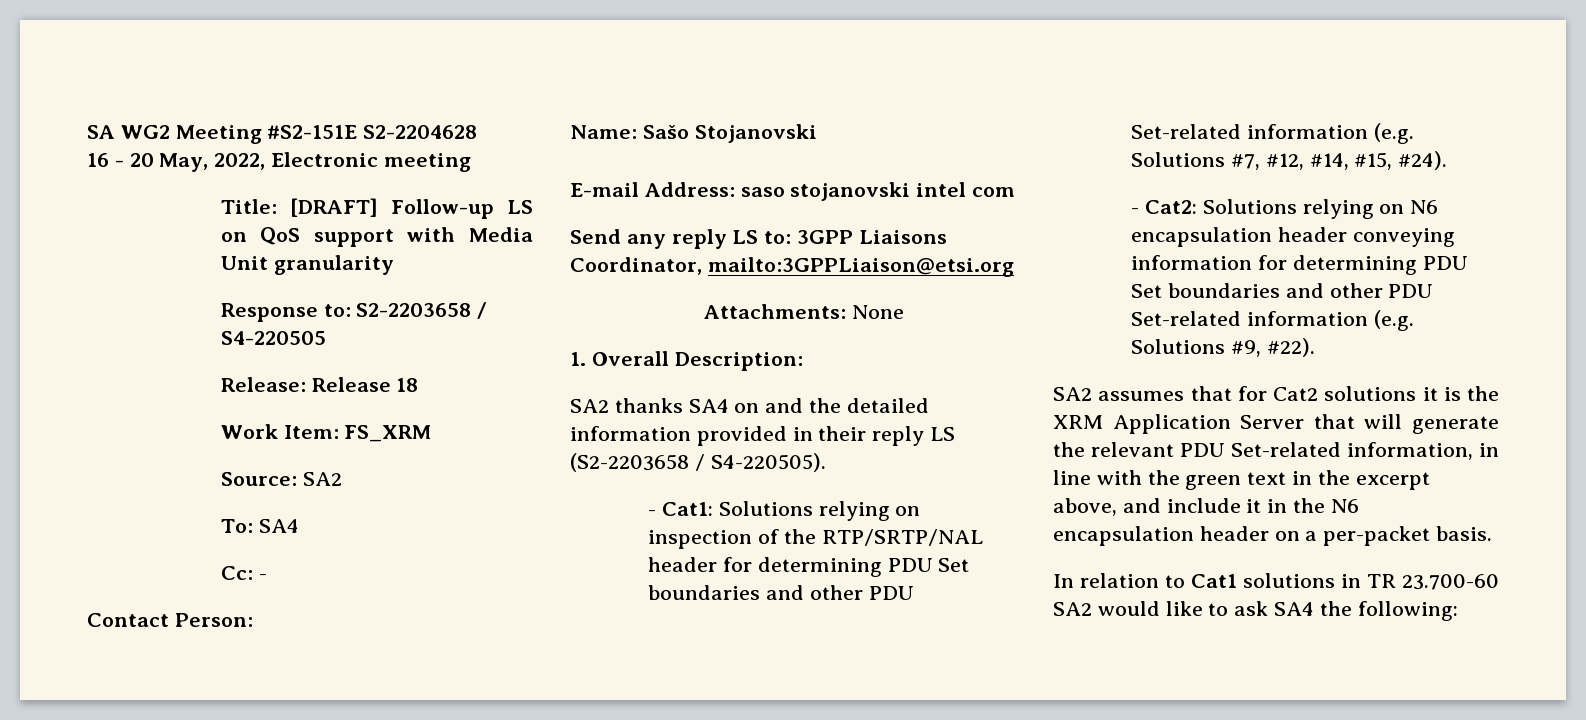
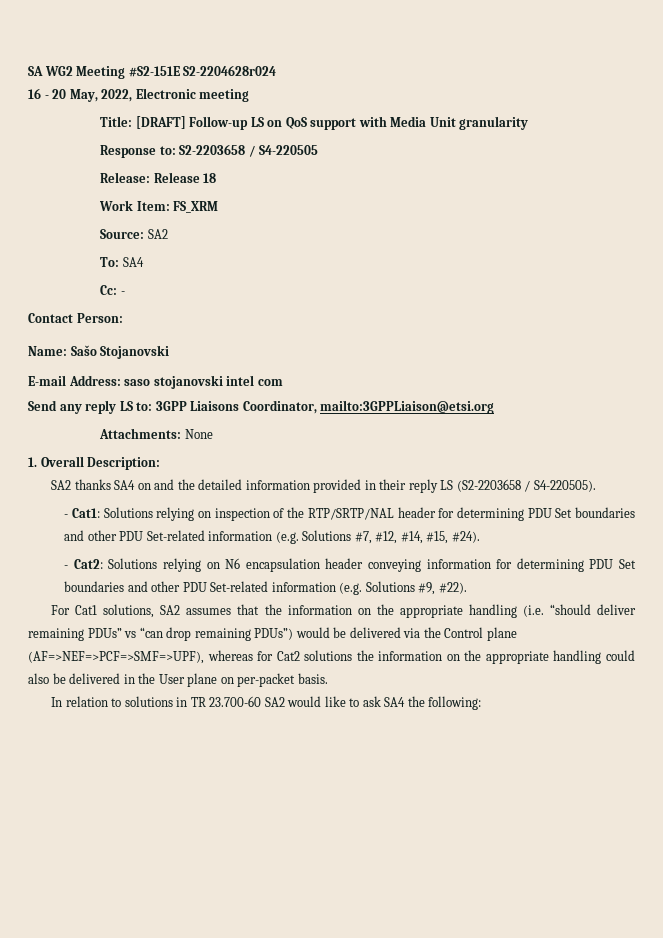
[363,125,478,139] S2-2204628 -> [183,65,277,76] S2-2204628r024
[1053,386,1499,401] [1053,414,1499,434] [1053,442,1499,460] [1053,470,1430,490] [1053,498,1359,516] [1053,526,1318,546] SA2 assumes that for Cat2 solutions it is the XRM Application Server that will generate the relevant PDU Set-related information, in line with the green text in the excerpt above, and include it in the N6 encapsulation header on a -> [51,604,636,618] [28,627,517,641] [28,650,635,664] [28,673,234,687] For Cat1 solutions, SA2 assumes that the information on the appropriate handling (i.e. “should deliver remaining PDUs” vs “can drop remaining PDUs”) would be delivered via the Control plane (AF=>NEF=>PCF=>SMF=>UPF), whereas for Cat2 solutions the information on the appropriate handling could also be delivered in the User plane on
[1191,574,1237,588] Cat1 -> (122, 702) none

